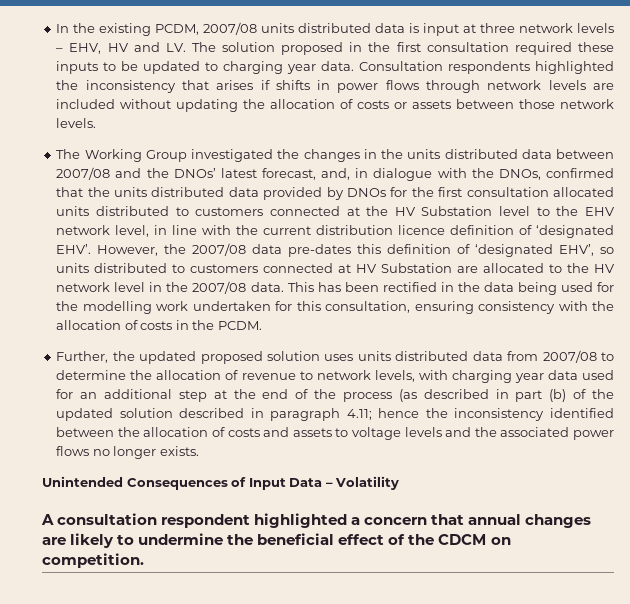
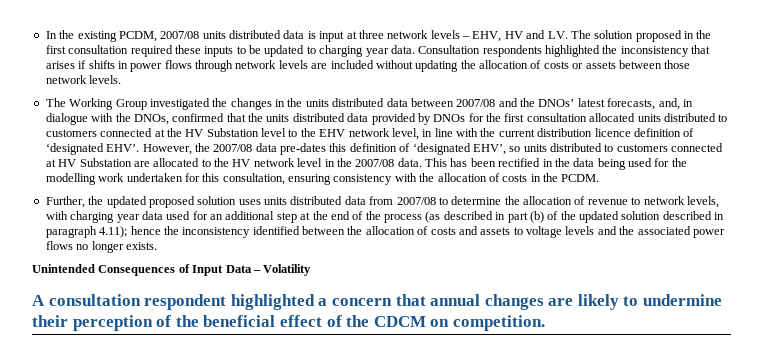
[262,168,317,180] forecast, -> [607,98,656,110] forecasts,
[346,409,372,420] 4.11; -> [99,226,128,238] 4.11);
(224, 539) none -> [32,315,172,331] their perception of

